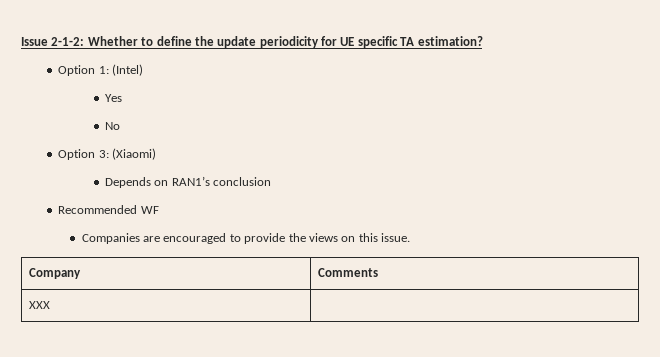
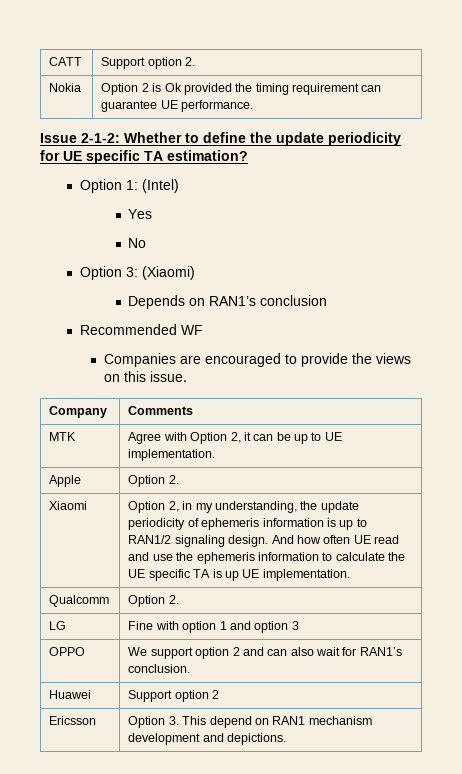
(21, 41) none -> [49,57,83,66] [101,57,196,69] [49,83,82,92] [101,83,382,95] [101,100,254,112] CATT | Support option 2. // Nokia | Option 2 is Ok provided the timing requirement can guarantee UE performance. //
[29,301,51,309] XXX | -> [49,432,77,441] [128,432,342,444] [128,449,216,461] [49,475,82,487] [128,475,179,487] [49,501,88,510] [128,501,359,513] [128,518,367,530] [128,535,400,547] [128,552,406,564] [128,569,350,581] [49,595,110,607] [128,595,179,607] [49,621,67,630] [128,621,299,633] [49,647,86,656] [128,647,402,659] [128,664,191,673] [49,690,92,699] [128,690,220,702] [49,716,97,725] [128,716,372,728] [128,733,287,745] MTK | Agree with Option 2, it can be up to UE implementation. // Apple | Option 2. // Xiaomi | Option 2, in my understanding, the update periodicity of ephemeris information is up to RAN1/2 signaling design. And how often UE read and use the ephemeris information to calculate the UE specific TA is up UE implementation. // Qualcomm | Option 2. // LG | Fine with option 1 and option 3 // OPPO | We support option 2 and can also wait for RAN1’s conclusion. // Huawei | Support option 2 // Ericsson | Option 3. This depend on RAN1 mechanism development and depictions.

